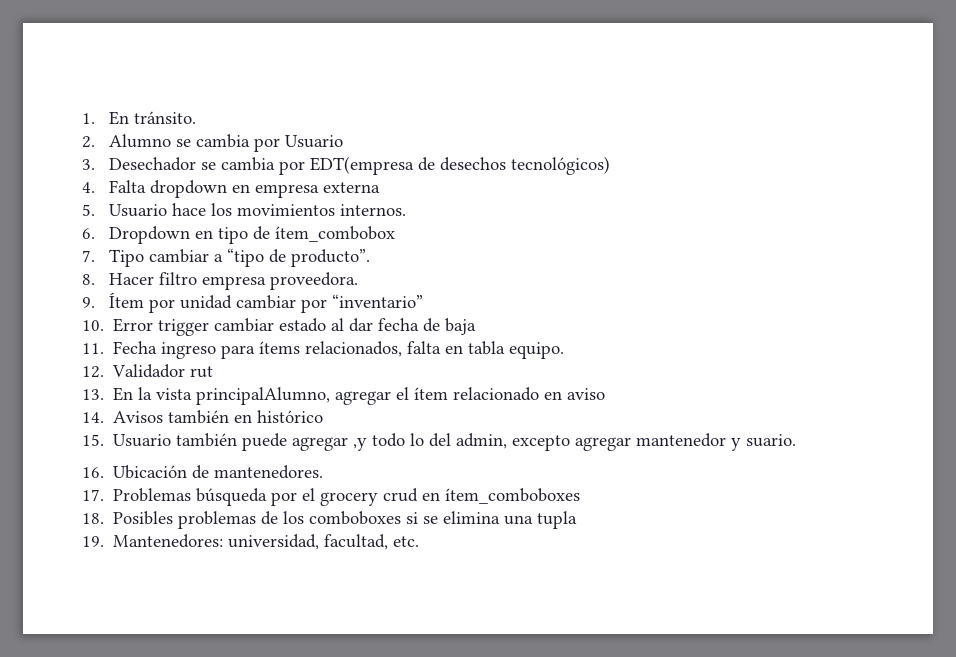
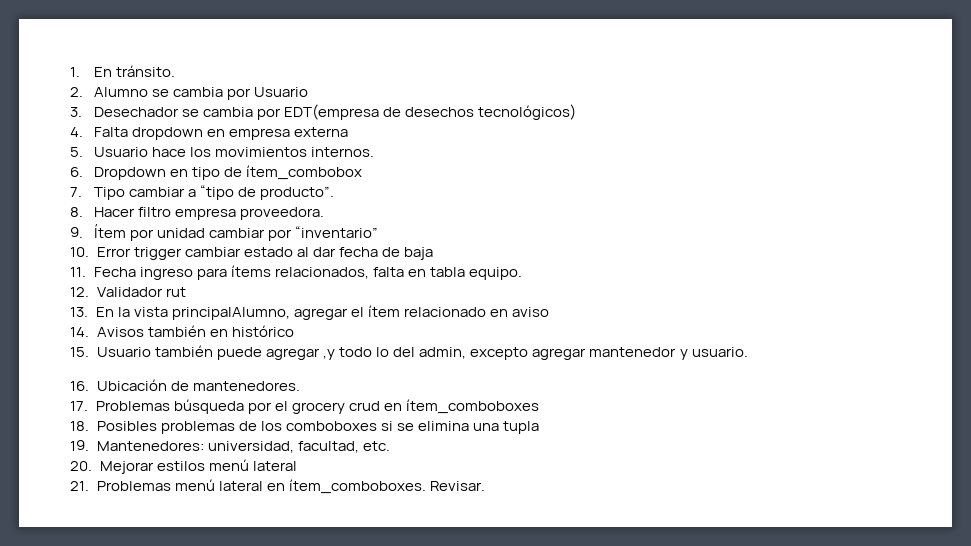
[745,434,796,447] suario. -> [691,347,748,357] usuario.
(419, 541) none -> [70,459,298,474] [70,479,486,494] // 20. Mejorar estilos menú lateral // 21. Problemas menú lateral en ítem_comboboxes. Revisar.

